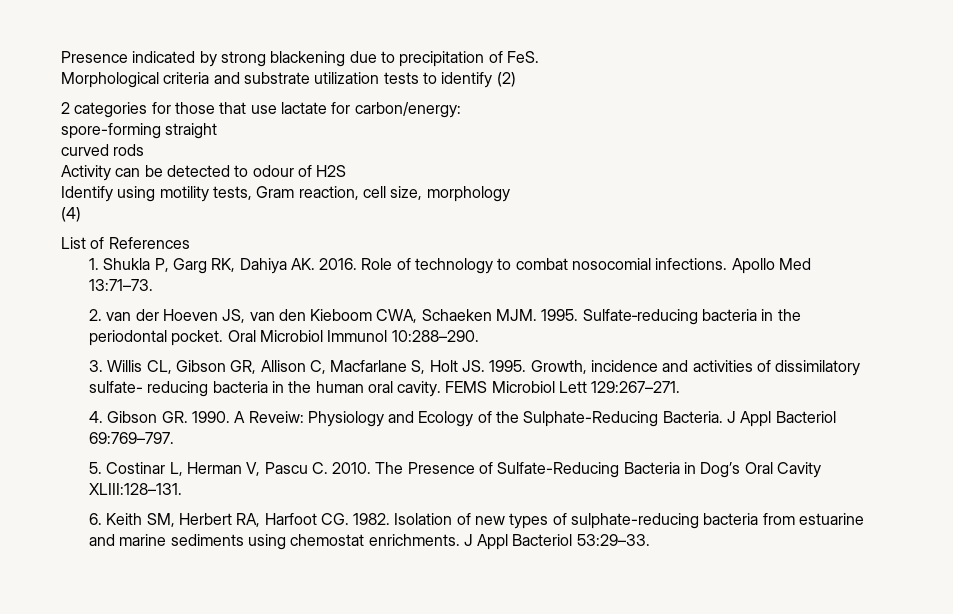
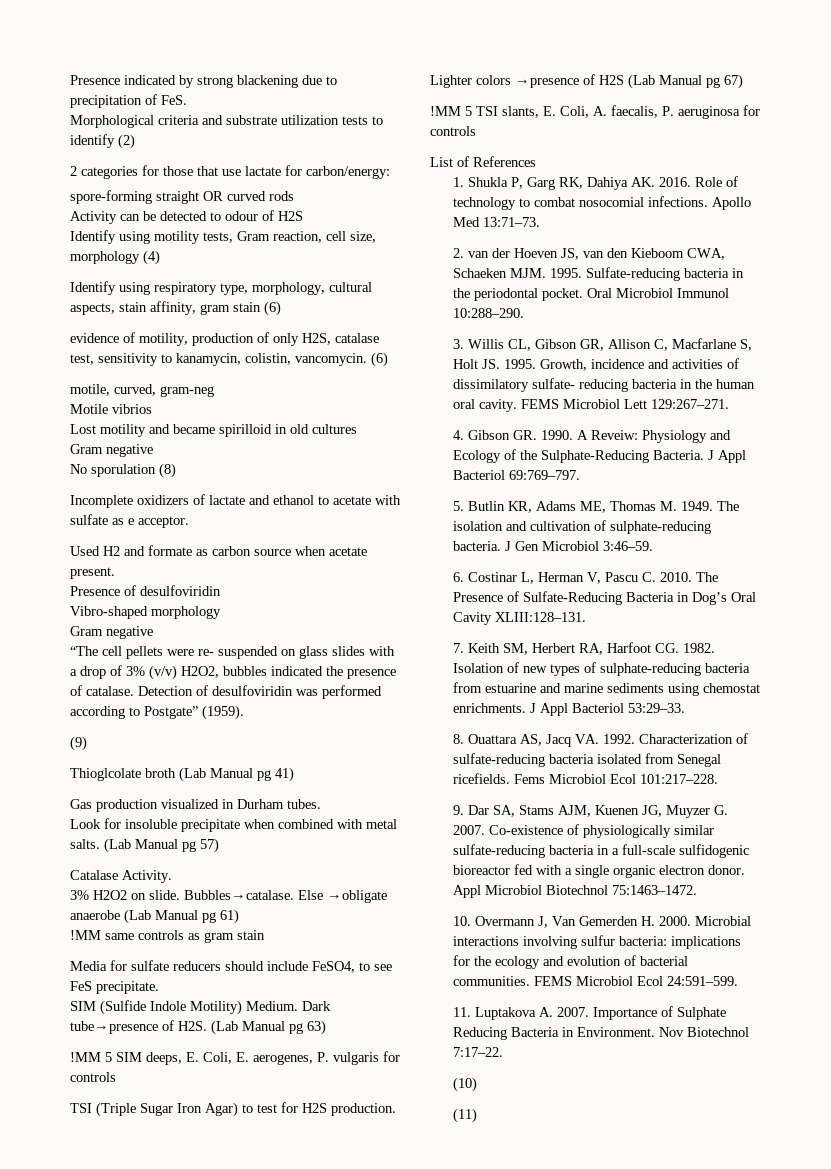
(218, 131) // -> [203,191,223,201] OR
[61,207,81,222] // (4) -> [143,250,160,265] [70,281,372,295] [70,301,281,316] [70,332,379,346] [70,352,388,367] [70,384,214,397] [70,404,152,414] [70,424,357,437] [70,444,153,457] [70,463,176,478] [70,494,401,508] [70,514,189,528] [70,545,367,556] [70,567,115,579] [70,585,221,596] [70,606,221,619] [70,626,153,639] [70,646,395,659] [70,665,396,680] [70,685,382,699] [70,705,244,720] [70,736,87,751] [70,767,294,782] [70,799,321,812] [70,818,397,832] [70,838,219,853] [70,870,172,883] [70,890,387,903] [70,909,239,924] [70,930,265,943] [70,960,392,973] [70,981,159,994] [70,1000,331,1015] [70,1020,326,1035] [70,1051,400,1065] [70,1072,116,1082] [70,1102,396,1117] [430,74,743,89] [430,105,760,119] [430,126,476,136] (4) // Identify using respiratory type, morphology, cultural aspects, stain affinity, gram stain (6) // evidence of motility, production of only H2S, catalase test, sensitivity to kanamycin, colistin, vancomycin. (6) // motile, curved, gram-neg // Motile vibrios // Lost motility and became spirilloid in old cultures // Gram negative // No sporulation (8) // Incomplete oxidizers of lactate and ethanol to acetate with sulfate as e acceptor. // Used H2 and formate as carbon source when acetate present. // Presence of desulfoviridin // Vibro-shaped morphology // Gram negative // “The cell pellets were re- suspended on glass slides with a drop of 3% (v/v) H2O2, bubbles indicated the presence of catalase. Detection of desulfoviridin was performed according to Postgate” (1959). // (9) // Thioglcolate broth (Lab Manual pg 41) // Gas production visualized in Durham tubes. // Look for insoluble precipitate when combined with metal salts. (Lab Manual pg 57) // Catalase Activity. // 3% H2O2 on slide. Bubbles→catalase. Else →obligate anaerobe (Lab Manual pg 61) // !MM same controls as gram stain // Media for sulfate reducers should include FeSO4, to see FeS precipitate. // SIM (Sulfide Indole Motility) Medium. Dark tube→presence of H2S. (Lab Manual pg 63) // !MM 5 SIM deeps, E. Coli, E. aerogenes, P. vulgaris for controls // TSI (Triple Sugar Iron Agar) to test for H2S production. Lighter colors →presence of H2S (Lab Manual pg 67) // !MM 5 TSI slants, E. Coli, A. faecalis, P. aeruginosa for controls
(102, 468) none -> [468,501,740,513] [453,520,712,534] [453,541,654,551] [453,572,465,582] Butlin KR, Adams ME, Thomas M. 1949. The isolation and cultivation of sulphate-reducing bacteria. J Gen Microbiol 3:46–59. // 6.
[88,513,102,525] 6. -> [453,643,465,653] 7.
(650, 540) none -> [453,733,749,747] [453,753,722,767] [453,773,719,784] [453,805,729,818] [453,824,715,838] [453,844,750,858] [453,864,746,878] [453,885,698,898] [453,916,752,928] [453,935,742,949] [453,955,689,969] [453,976,739,986] [453,1006,727,1020] [453,1027,750,1040] [453,1047,504,1057] [453,1077,478,1092] [453,1108,478,1123] // 8. Ouattara AS, Jacq VA. 1992. Characterization of sulfate-reducing bacteria isolated from Senegal ricefields. Fems Microbiol Ecol 101:217–228. // 9. Dar SA, Stams AJM, Kuenen JG, Muyzer G. 2007. Co-existence of physiologically similar sulfate-reducing bacteria in a full-scale sulfidogenic bioreactor fed with a single organic electron donor. Appl Microbiol Biotechnol 75:1463–1472. // 10. Overmann J, Van Gemerden H. 2000. Microbial interactions involving sulfur bacteria: implications for the ecology and evolution of bacterial communities. FEMS Microbiol Ecol 24:591–599. // 11. Luptakova A. 2007. Importance of Sulphate Reducing Bacteria in Environment. Nov Biotechnol 7:17–22. // (10) // (11)

